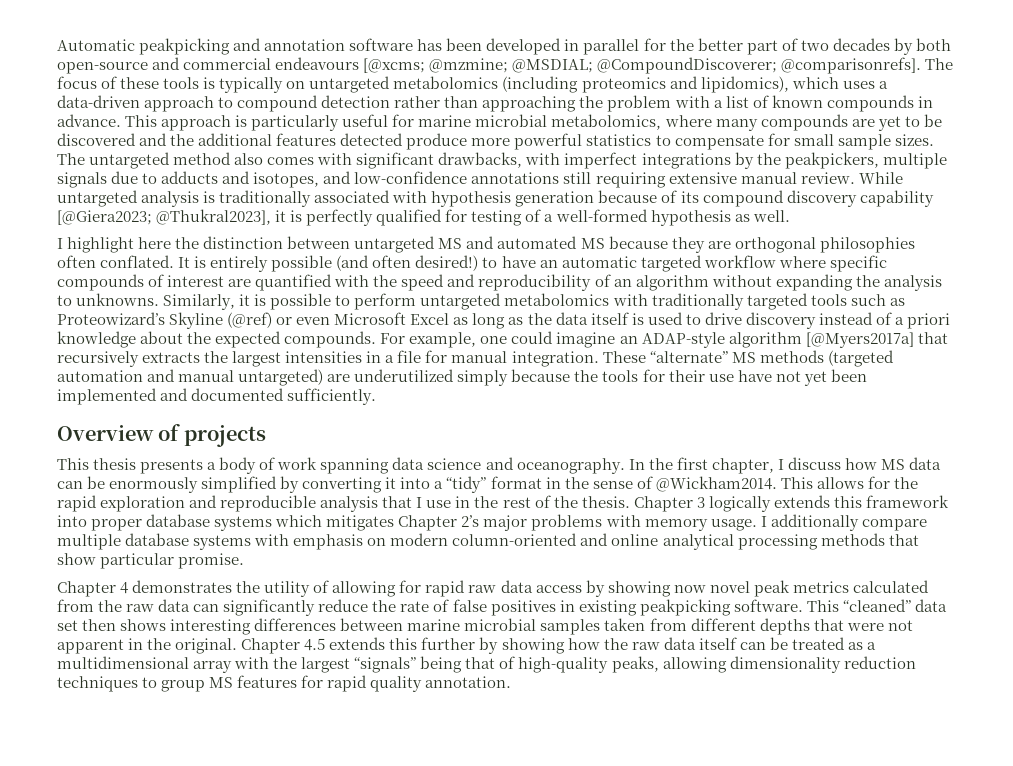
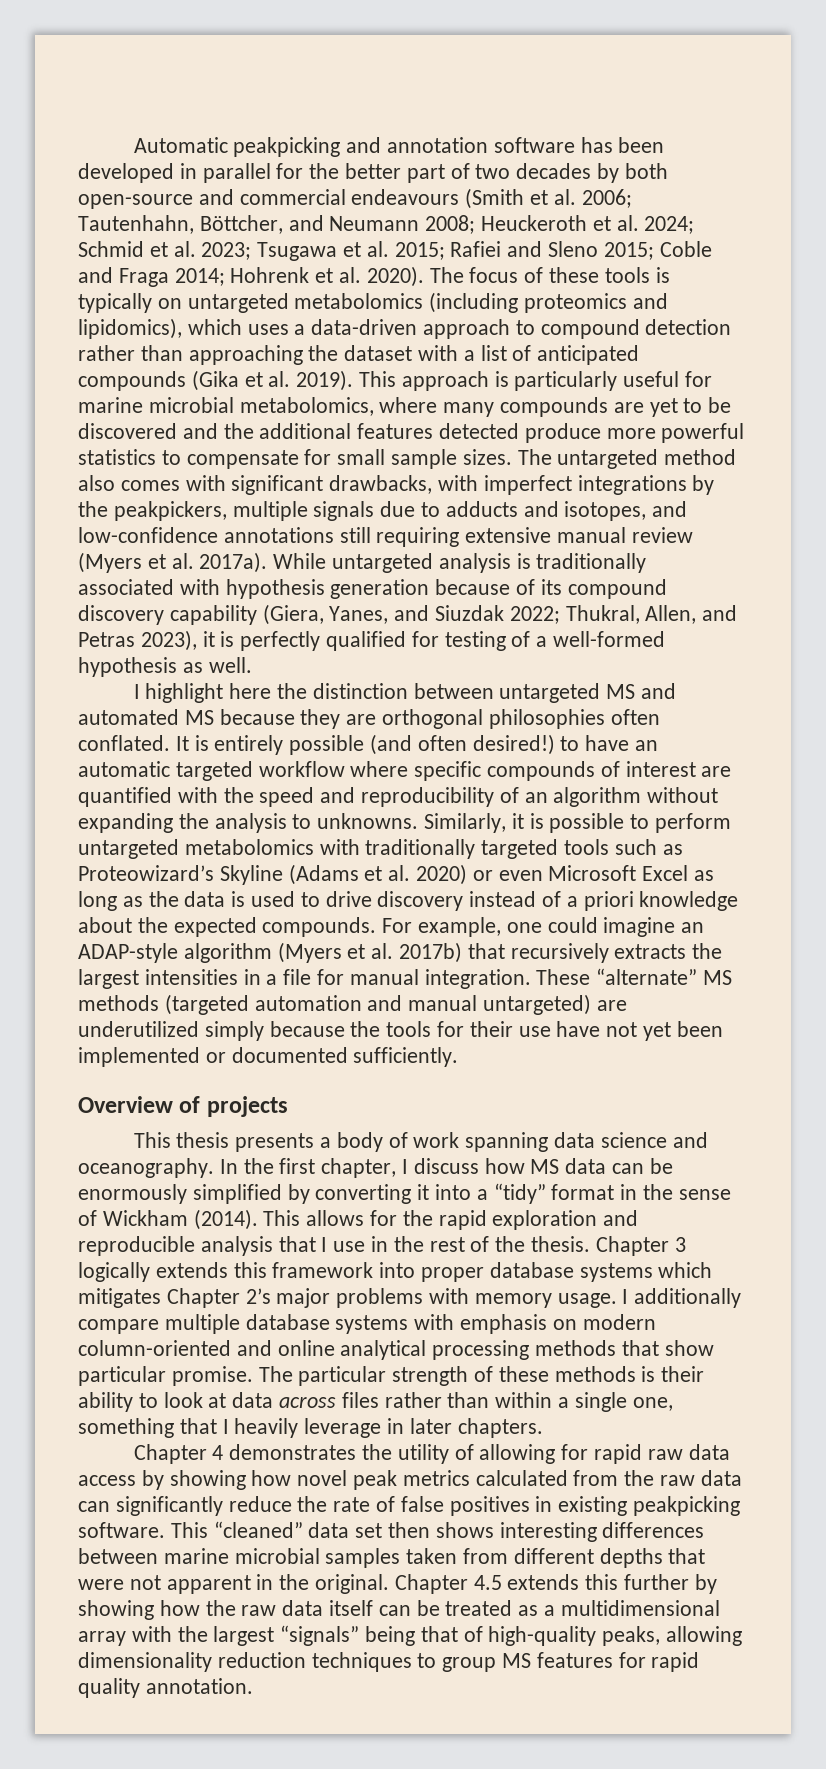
[363,57,922,74] [@xcms; @mzmine; @MSDIAL; @CompoundDiscoverer; @comparisonrefs]. -> [465,188,632,209] [78,215,695,234] [78,241,712,261] [78,266,424,287] (Smith et al. 2006; Tautenhahn, Böttcher, and Neumann 2008; Heuckeroth et al. 2024; Schmid et al. 2023; Tsugawa et al. 2015; Rafiei and Sleno 2015; Coble and Fraga 2014; Hohrenk et al. 2020).
[607,95,672,112] problem -> [344,345,413,361] dataset
[771,95,933,112] [57,114,121,127] known compounds in advance. -> [537,345,640,365] [78,370,354,391] anticipated compounds (Gika et al. 2019).
[800,172,855,184] review. -> [631,527,693,543] [78,552,268,573] review (Myers et al. 2017a).
[57,209,272,225] [@Giera2023; @Thukral2023], -> [262,604,738,625] [78,630,197,651] (Giera, Yanes, and Siuzdak 2022; Thukral, Allen, and Petras 2023),
[227,312,273,328] (@ref) -> [288,864,468,885] (Adams et al. 2020)
[590,312,629,325] itself -> (226, 899) none
[805,332,914,348] [@Myers2017a] -> [277,942,463,963] (Myers et al. 2017b)
[160,388,189,401] and -> [205,1052,226,1063] or
[655,476,777,492] @Wickham2014. -> [102,1209,258,1230] Wickham (2014).
(245, 561) none -> [258,1366,705,1386] [78,1392,673,1412] [78,1418,543,1438] The particular strength of these methods is their ability to look at data across files rather than within a single one, something that I heavily leverage in later chapters.
[673,585,706,593] now -> [251,1470,292,1486] how

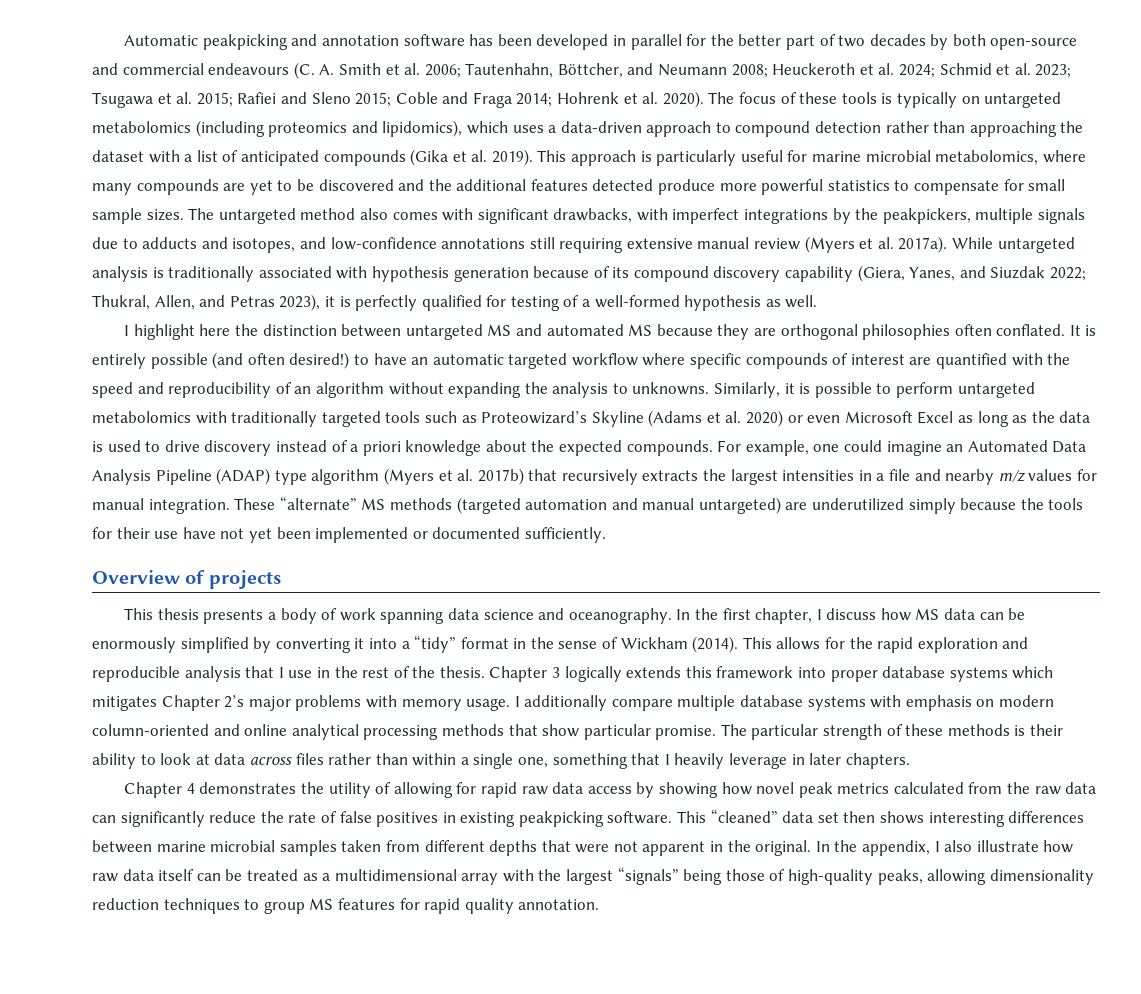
[465,188,525,209] (Smith -> [293,62,381,79] (C. A. Smith
[78,943,178,963] ADAP-style -> [967,440,1087,453] [92,468,307,485] Automated Data Analysis Pipeline (ADAP) type
(312, 977) none -> [914,469,1073,485] and nearby m/z values
[394,1574,717,1594] [78,1600,236,1620] Chapter 4.5 extends this further by showing how the -> [815,840,1074,856] In the appendix, I also illustrate how
[420,1626,458,1642] that -> [725,869,765,881] those

